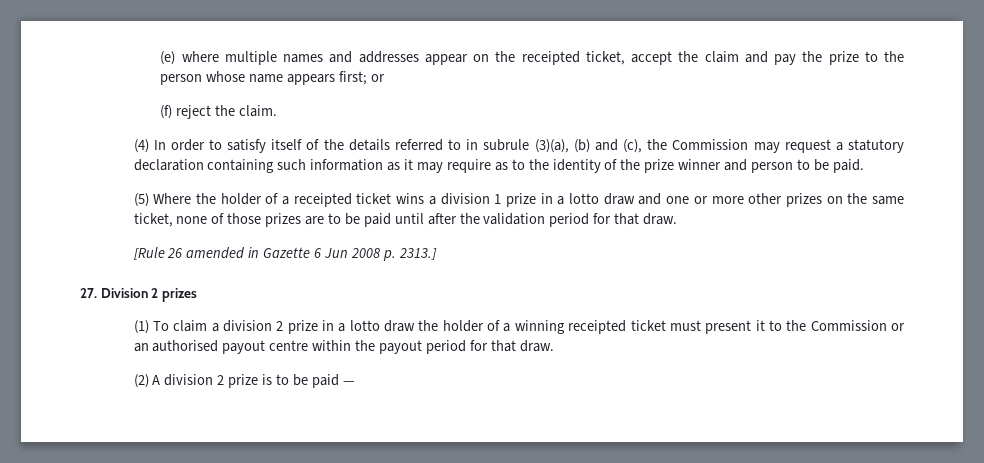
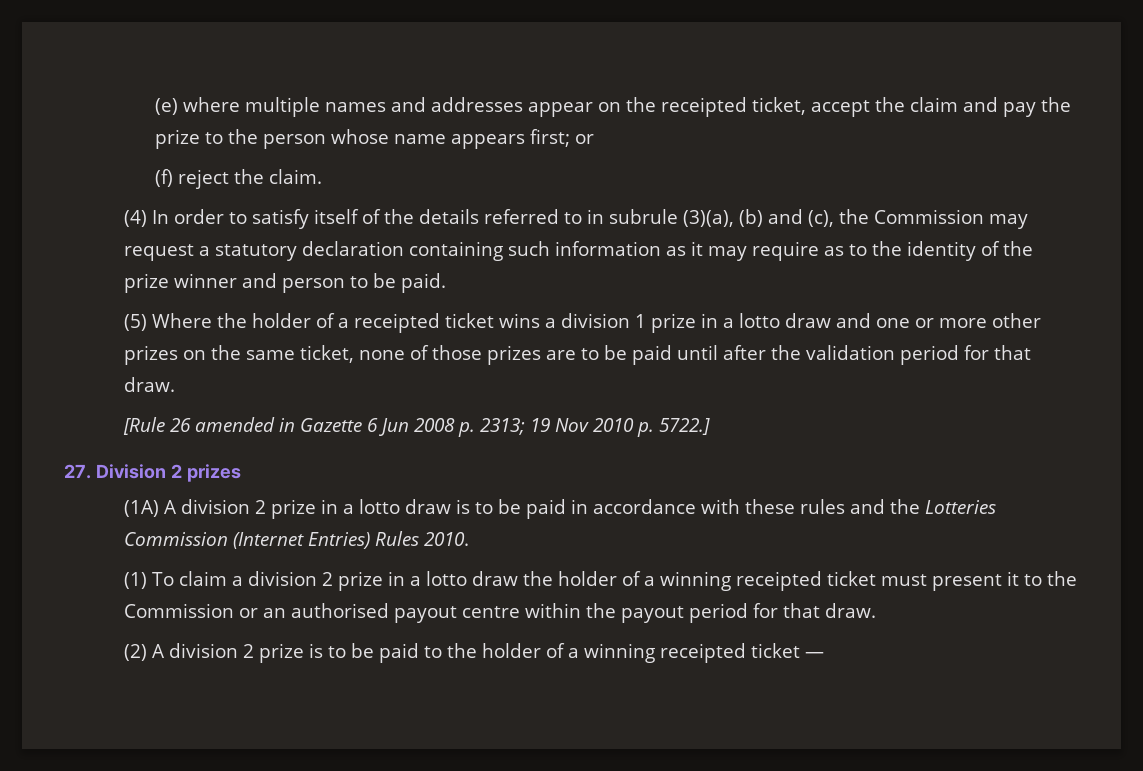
[398,248,437,260] [80,288,197,302] 2313.] // 27. Division 2 prizes -> [480,418,711,437] [64,464,241,482] [124,499,997,519] [124,531,470,549] 2313; 19 Nov 2010 p. 5722.] // 27. Division 2 prizes // (1A) A division 2 prize in a lotto draw is to be paid in accordance with these rules and the Lotteries Commission (Internet Entries) Rules 2010.
(339, 381) none -> [424,643,801,663] to the holder of a winning receipted ticket

